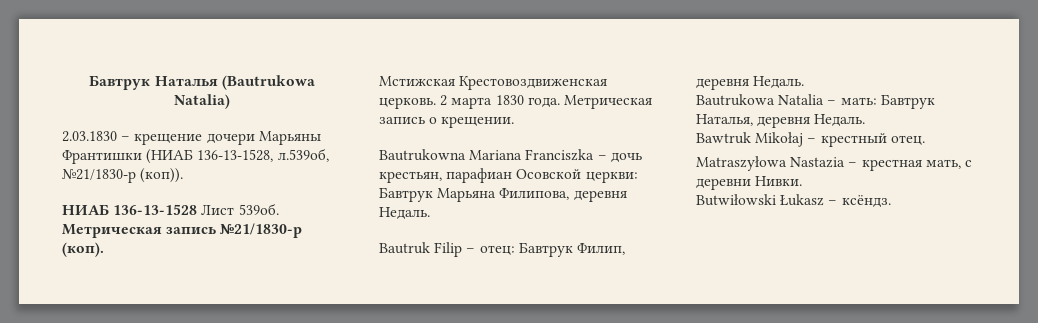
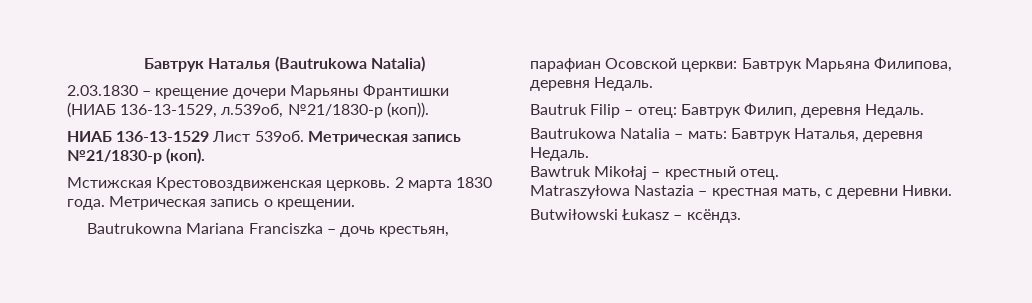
[197,149,274,162] 136-13-1528, -> [120,104,218,118] 136-13-1529,
[113,204,198,215] 136-13-1528 -> [116,131,210,142] 136-13-1529

